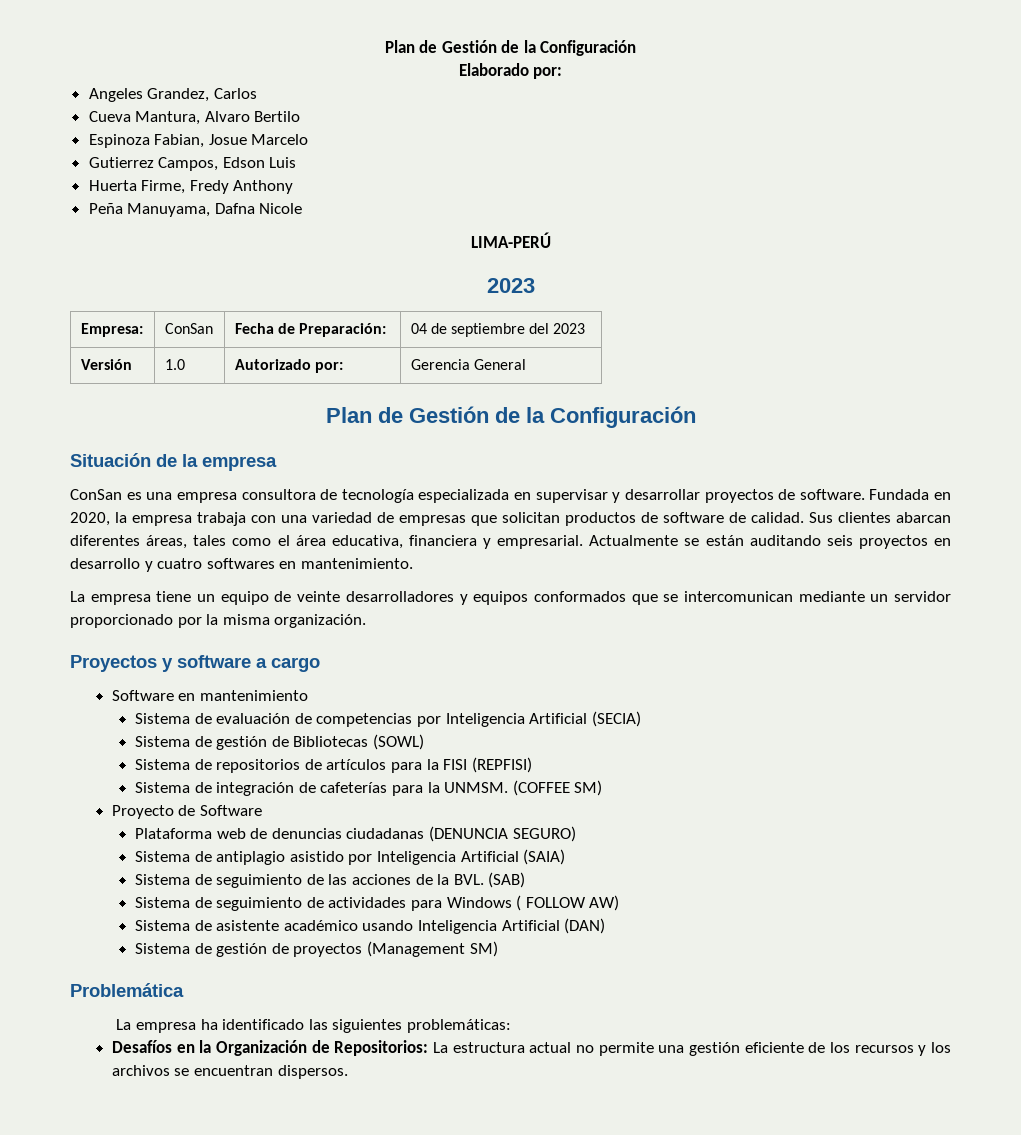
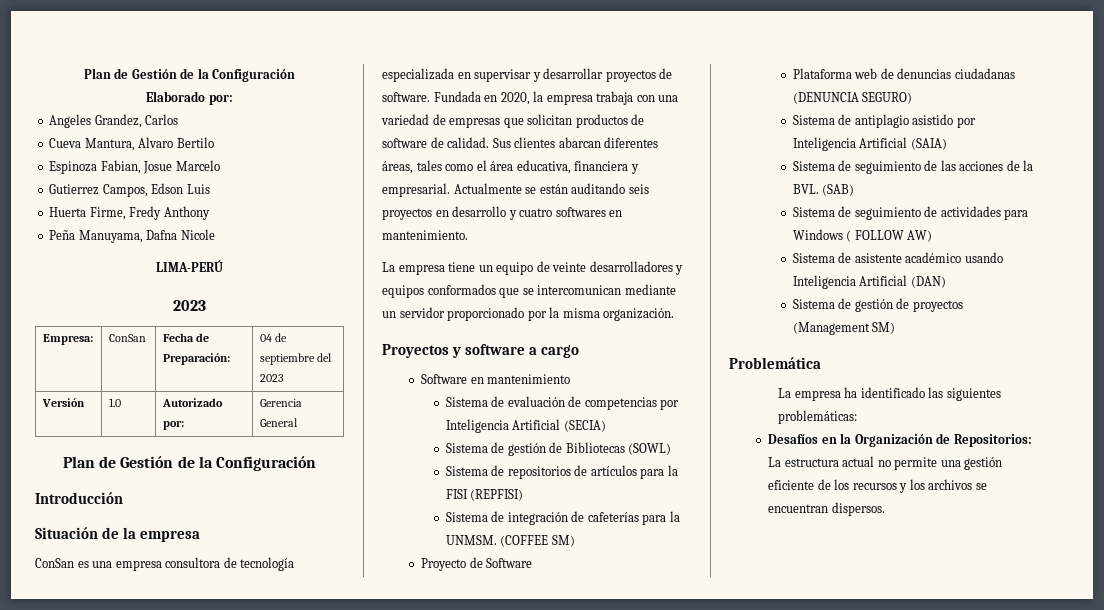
(696, 417) none -> [35,492,123,504] // Introducción

